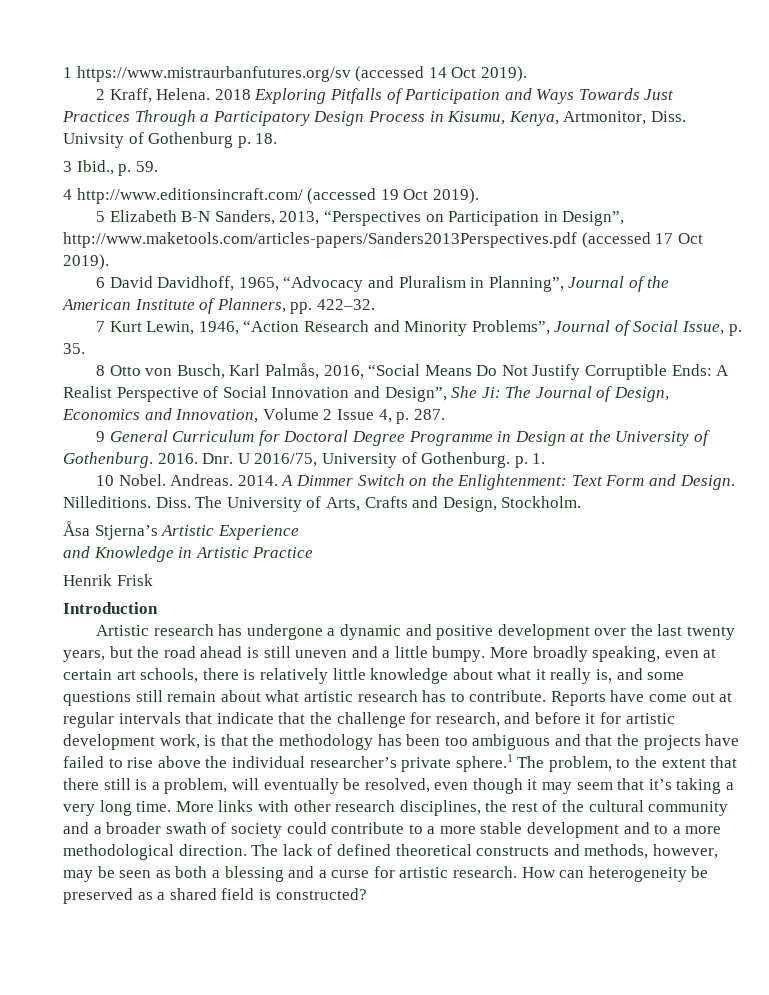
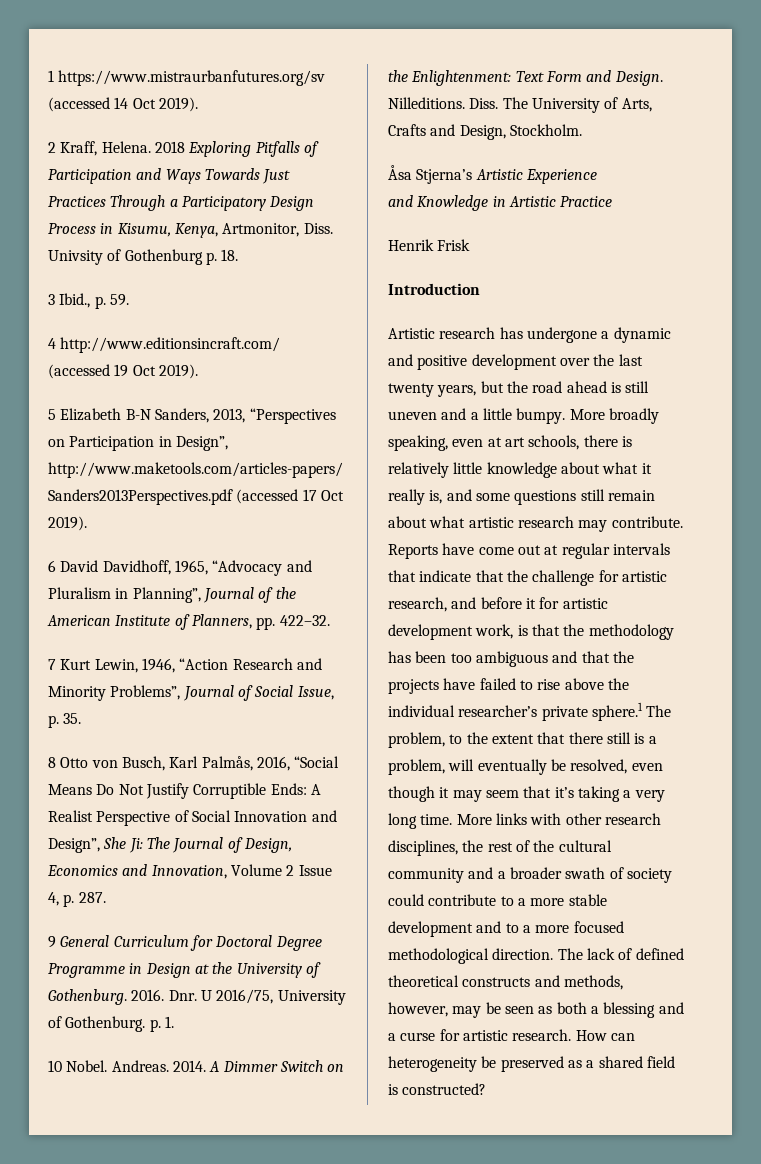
[63,669,112,680] certain -> (502, 442) none
[422,690,465,702] has to -> [578,520,608,532] may
(432, 718) none -> [621,571,667,582] artistic
(722, 830) none -> [573,921,624,933] focused

